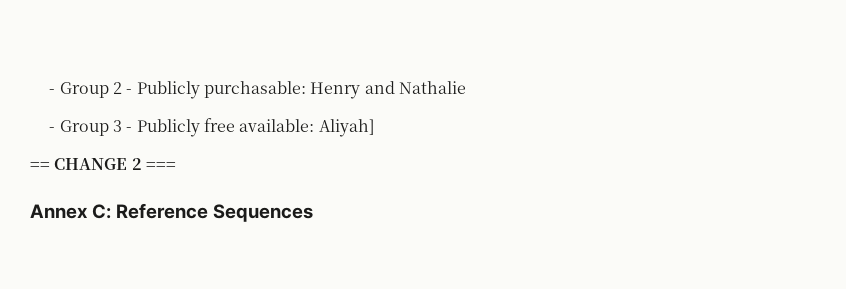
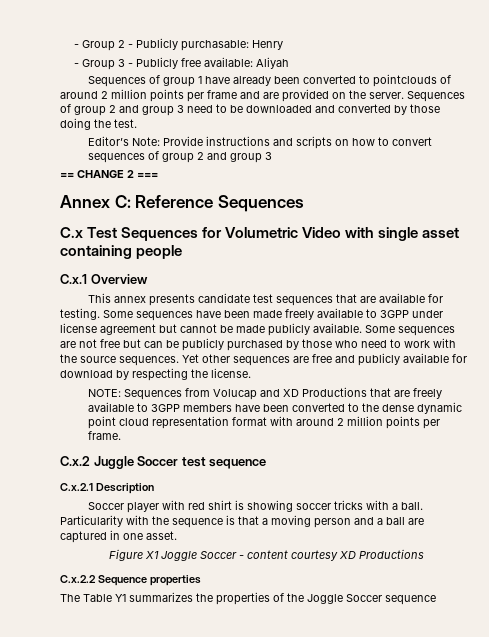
[364,81,466,94] and Nathalie -> (283, 45) none
[318,119,375,137] Aliyah] -> [255,57,289,69] [88,74,452,87] [60,89,465,102] [60,104,440,116] [60,118,137,130] [87,136,432,149] [87,151,272,163] Aliyah // Sequences of group 1 have already been converted to pointclouds of around 2 million points per frame and are provided on the server. Sequences of group 2 and group 3 need to be downloaded and converted by those doing the test. // Editor’s Note: Provide instructions and scripts on how to convert sequences of group 2 and group 3
(314, 213) none -> [60,227,460,241] [60,245,183,259] [60,274,148,284] [88,293,444,306] [60,308,443,321] [60,323,455,336] [60,338,456,351] [60,353,467,366] [60,368,251,381] [87,387,442,400] [87,402,462,414] [87,416,440,429] [87,431,121,440] [60,456,267,469] [60,483,154,494] [88,500,424,513] [60,515,424,528] [60,530,177,543] [109,549,424,561] [60,575,201,586] [60,592,436,605] // C.x Test Sequences for Volumetric Video with single asset containing people // C.x.1 Overview // This annex presents candidate test sequences that are available for testing. Some sequences have been made freely available to 3GPP under license agreement but cannot be made publicly available. Some sequences are not free but can be publicly purchased by those who need to work with the source sequences. Yet other sequences are free and publicly available for download by respecting the license. // NOTE: Sequences from Volucap and XD Productions that are freely available to 3GPP members have been converted to the dense dynamic point cloud representation format with around 2 million points per frame. // C.x.2 Juggle Soccer test sequence // C.x.2.1 Description // Soccer player with red shirt is showing soccer tricks with a ball. Particularity with the sequence is that a moving person and a ball are captured in one asset. // Figure X1 Joggle Soccer - content courtesy XD Productions // C.x.2.2 Sequence properties // The Table Y1 summarizes the properties of the Joggle Soccer sequence

